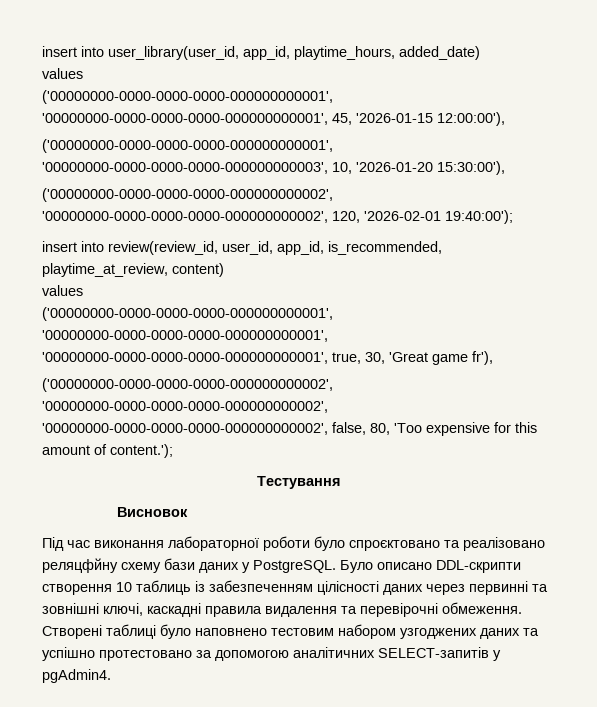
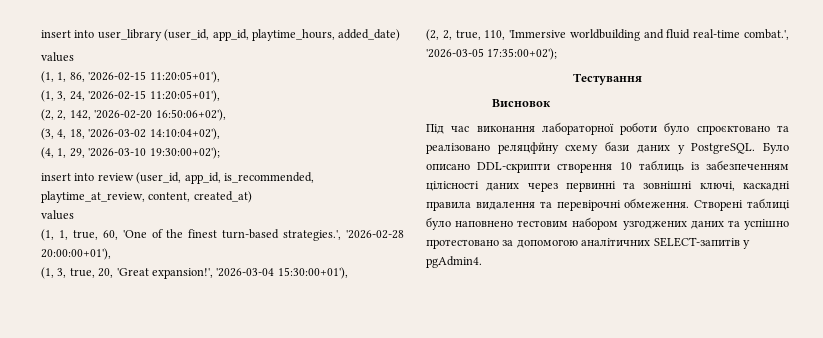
[42,46,239,60] insert into user_library(user_id, -> [41,29,210,41] insert into user_library (user_id,
[42,90,333,104] [42,112,505,126] [42,139,333,153] [42,161,505,175] [42,188,333,202] [42,210,513,224] [42,241,273,255] ('00000000-0000-0000-0000-000000000001', '00000000-0000-0000-0000-000000000001', 45, '2026-01-15 12:00:00'), // ('00000000-0000-0000-0000-000000000001', '00000000-0000-0000-0000-000000000003', 10, '2026-01-20 15:30:00'), // ('00000000-0000-0000-0000-000000000002', '00000000-0000-0000-0000-000000000002', 120, '2026-02-01 19:40:00'); // insert into review(review_id, user_id, -> [41,71,220,83] [41,90,220,102] [41,109,226,121] [41,128,220,140] [41,147,220,159] [41,172,182,184] (1, 1, 86, '2026-02-15 11:20:05+01'), // (1, 3, 24, '2026-02-15 11:20:05+01'), // (2, 2, 142, '2026-02-20 16:50:06+02'), // (3, 4, 18, '2026-03-02 14:10:04+02'), // (4, 1, 29, '2026-03-10 19:30:00+02'); // insert into review (user_id,
[172,263,224,277] [42,285,83,296] [42,307,333,321] [42,330,328,342] [42,351,493,365] [42,378,333,392] [42,401,328,413] [42,422,537,436] [42,444,173,458] content) // values // ('00000000-0000-0000-0000-000000000001', '00000000-0000-0000-0000-000000000001', '00000000-0000-0000-0000-000000000001', true, 30, 'Great game fr'), // ('00000000-0000-0000-0000-000000000002', '00000000-0000-0000-0000-000000000002', '00000000-0000-0000-0000-000000000002', false, 80, 'Too expensive for this amount of content.'); -> [148,191,252,203] [41,210,74,220] [41,229,404,241] [41,248,111,260] [41,267,348,279] [426,29,789,41] [426,48,558,60] content, created_at) // values // (1, 1, true, 60, 'One of the finest turn-based strategies.', '2026-02-28 20:00:00+01'), // (1, 3, true, 20, 'Great expansion!', '2026-03-04 15:30:00+01'), // (2, 2, true, 110, 'Immersive worldbuilding and fluid real-time combat.', '2026-03-05 17:35:00+02');

